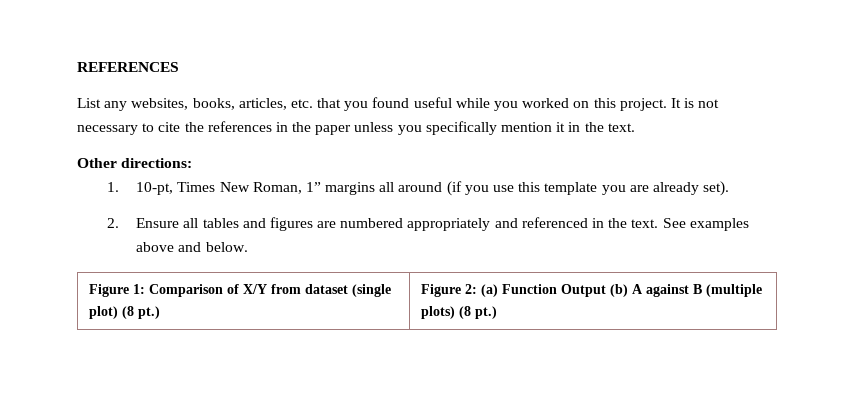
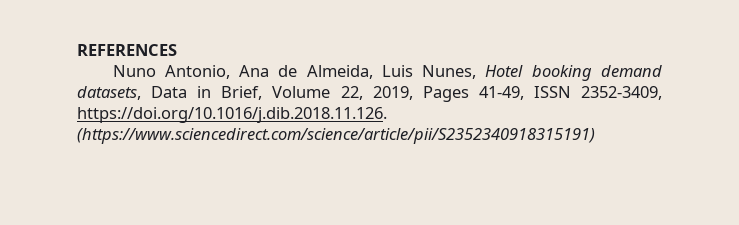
[77,97,720,111] [77,121,635,135] [77,158,193,168] [106,181,730,196] [106,217,749,231] [136,242,248,252] [89,284,392,297] [89,306,161,319] [421,284,763,297] [421,306,498,319] List any websites, books, articles, etc. that you found useful while you worked on this project. It is not necessary to cite the references in the paper unless you specifically mention it in the text. // Other directions: // 1. 10-pt, Times New Roman, 1” margins all around (if you use this template you are already set). // 2. Ensure all tables and figures are numbered appropriately and referenced in the text. See examples above and below. // Figure 1: Comparison of X/Y from dataset (single plot) (8 pt.) | Figure 2: (a) Function Output (b) A against B (multiple plots) (8 pt.) -> [112,65,662,81] [77,86,663,102] [77,107,387,123] [77,128,595,144] Nuno Antonio, Ana de Almeida, Luis Nunes, Hotel booking demand datasets, Data in Brief, Volume 22, 2019, Pages 41-49, ISSN 2352-3409, https://doi.org/10.1016/j.dib.2018.11.126. (https://www.sciencedirect.com/science/article/pii/S2352340918315191)

